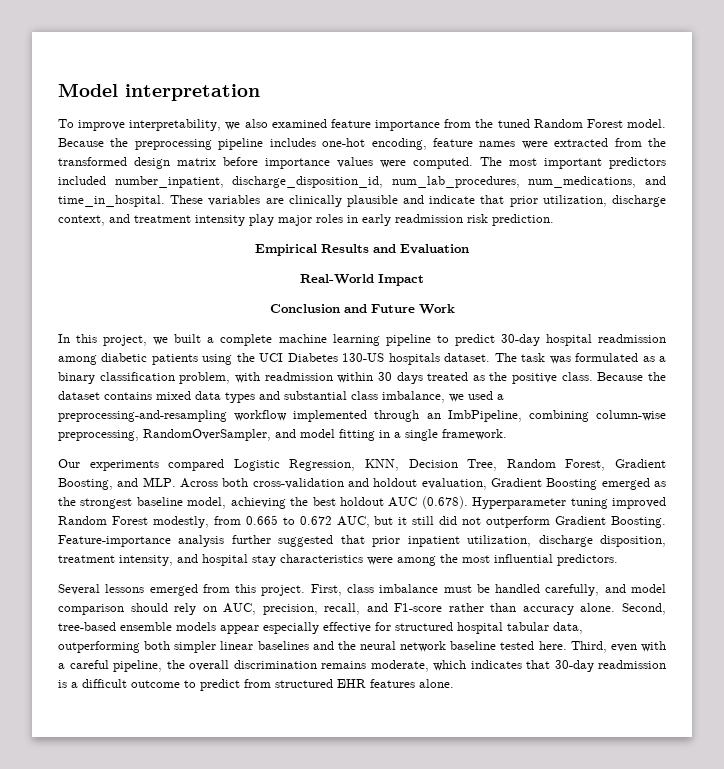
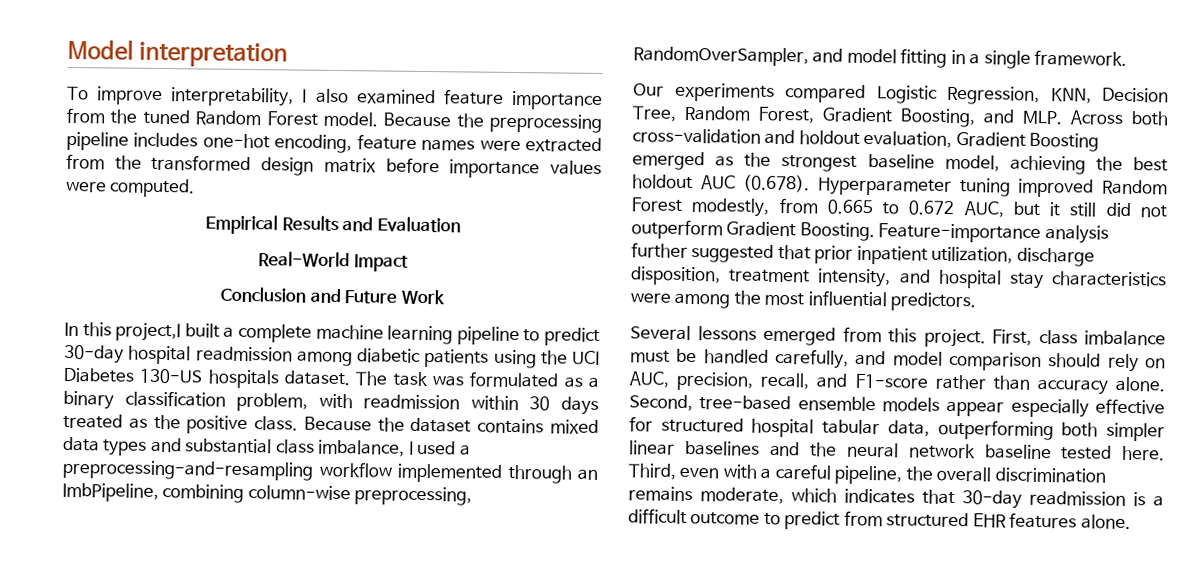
[225,122,241,130] we -> [302,88,308,103] I
[480,157,666,169] [58,176,667,188] [58,195,666,207] [58,214,554,226] The most important predictors included number_inpatient, discharge_disposition_id, num_lab_procedures, num_medications, and time_in_hospital. These variables are clinically plausible and indicate that prior utilization, discharge context, and treatment intensity play major roles in early readmission risk prediction. -> (196, 188) none
[103,335,169,346] project, we -> [115,322,182,342] project,I
[449,394,464,402] we -> [408,440,414,455] I

